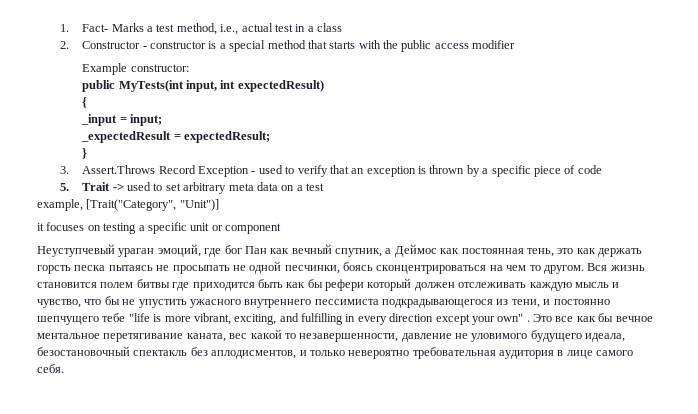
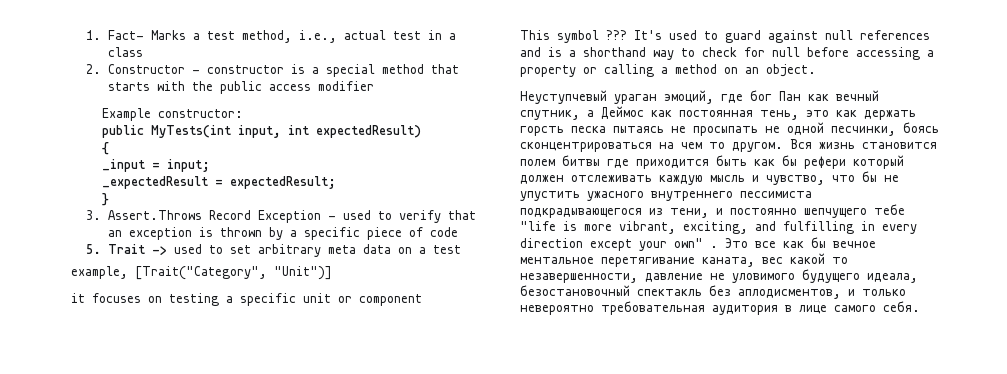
(281, 228) none -> [520,30,930,43] [520,47,934,60] [520,64,816,77] // This symbol ??? It's used to guard against null references and is a shorthand way to check for null before accessing a property or calling a method on an object.

